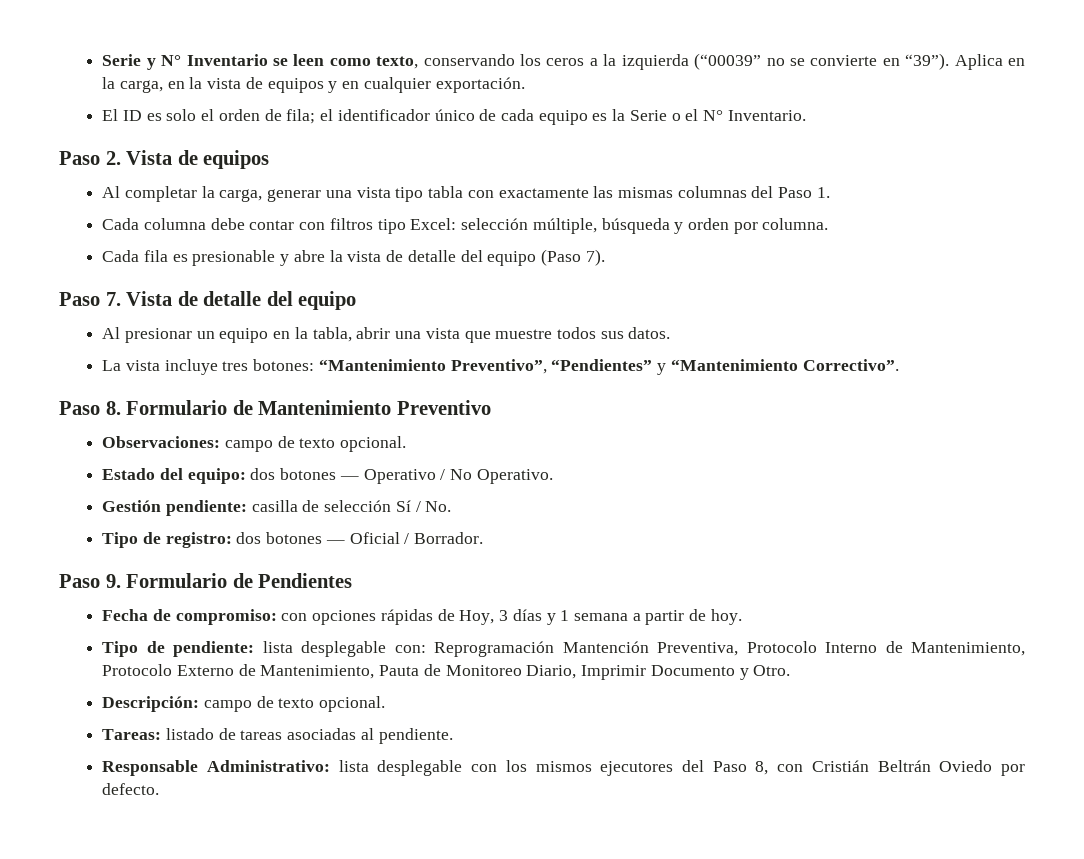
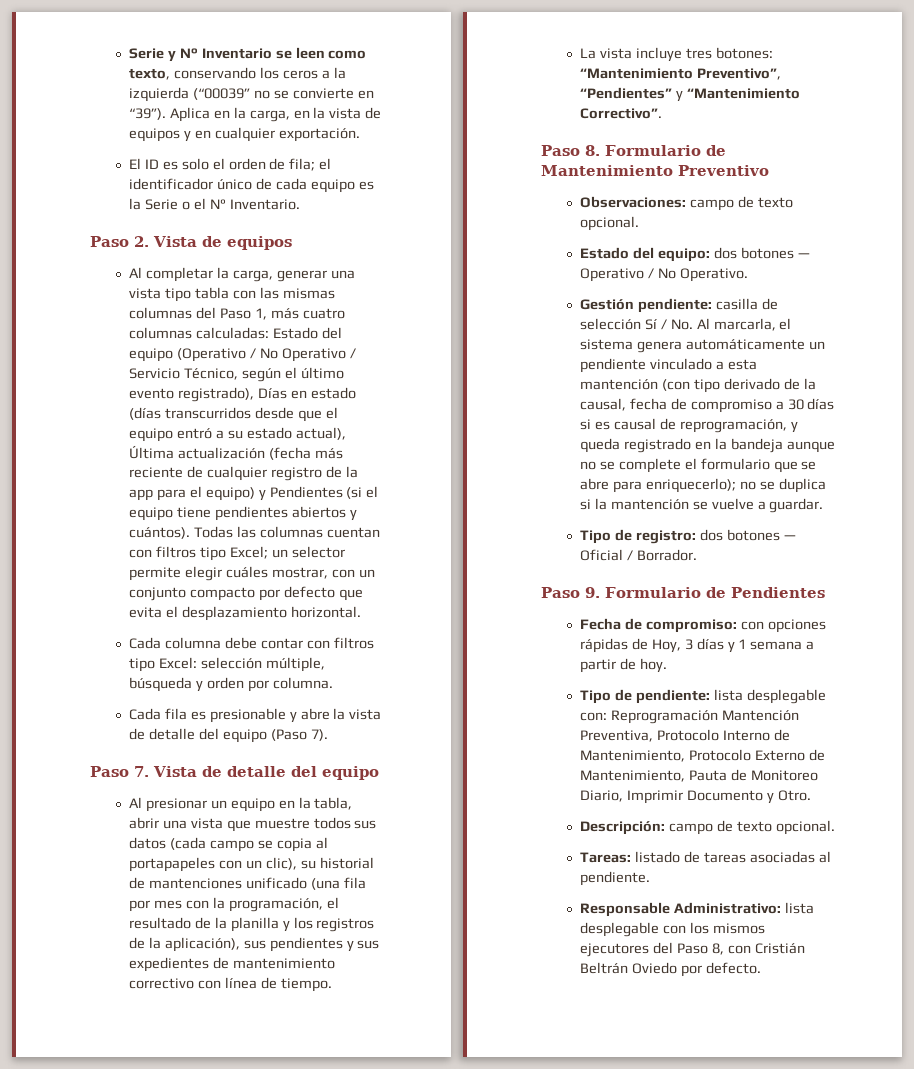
[498,188,589,198] exactamente -> (256, 294) none
[816,187,830,198] 1. -> [254,308,345,320] [128,327,342,339] [128,348,356,362] [128,367,344,382] [128,387,356,402] [128,407,338,422] [128,427,346,442] [128,445,343,460] [128,466,358,481] [128,486,379,501] [128,506,357,521] [128,526,380,539] [128,546,345,561] [128,566,375,581] [128,586,363,601] [128,606,361,621] 1, más cuatro columnas calculadas: Estado del equipo (Operativo / No Operativo / Servicio Técnico, según el último evento registrado), Días en estado (días transcurridos desde que el equipo entró a su estado actual), Última actualización (fecha más reciente de cualquier registro de la app para el equipo) y Pendientes (si el equipo tiene pendientes abiertos y cuántos). Todas las columnas cuentan con filtros tipo Excel; un selector permite elegir cuáles mostrar, con un conjunto compacto por defecto que evita el desplazamiento horizontal.
[628,327,671,339] datos. -> [128,837,328,852] [128,857,374,872] [128,877,366,890] [128,897,339,912] [128,917,375,932] [128,937,380,952] [128,957,335,972] [128,977,332,992] datos (cada campo se copia al portapapeles con un clic), su historial de mantenciones unificado (una fila por mes con la programación, el resultado de la planilla y los registros de la aplicación), sus pendientes y sus expedientes de mantenimiento correctivo con línea de tiempo.
(452, 506) none -> [696,318,792,331] [579,339,825,353] [579,358,757,373] [579,378,816,393] [579,398,835,413] [579,418,798,433] [579,438,835,453] [579,458,817,473] [579,478,826,493] [579,498,824,513] Al marcarla, el sistema genera automáticamente un pendiente vinculado a esta mantención (con tipo derivado de la causal, fecha de compromiso a 30 días si es causal de reprogramación, y queda registrado en la bandeja aunque no se complete el formulario que se abre para enriquecerlo); no se duplica si la mantención se vuelve a guardar.

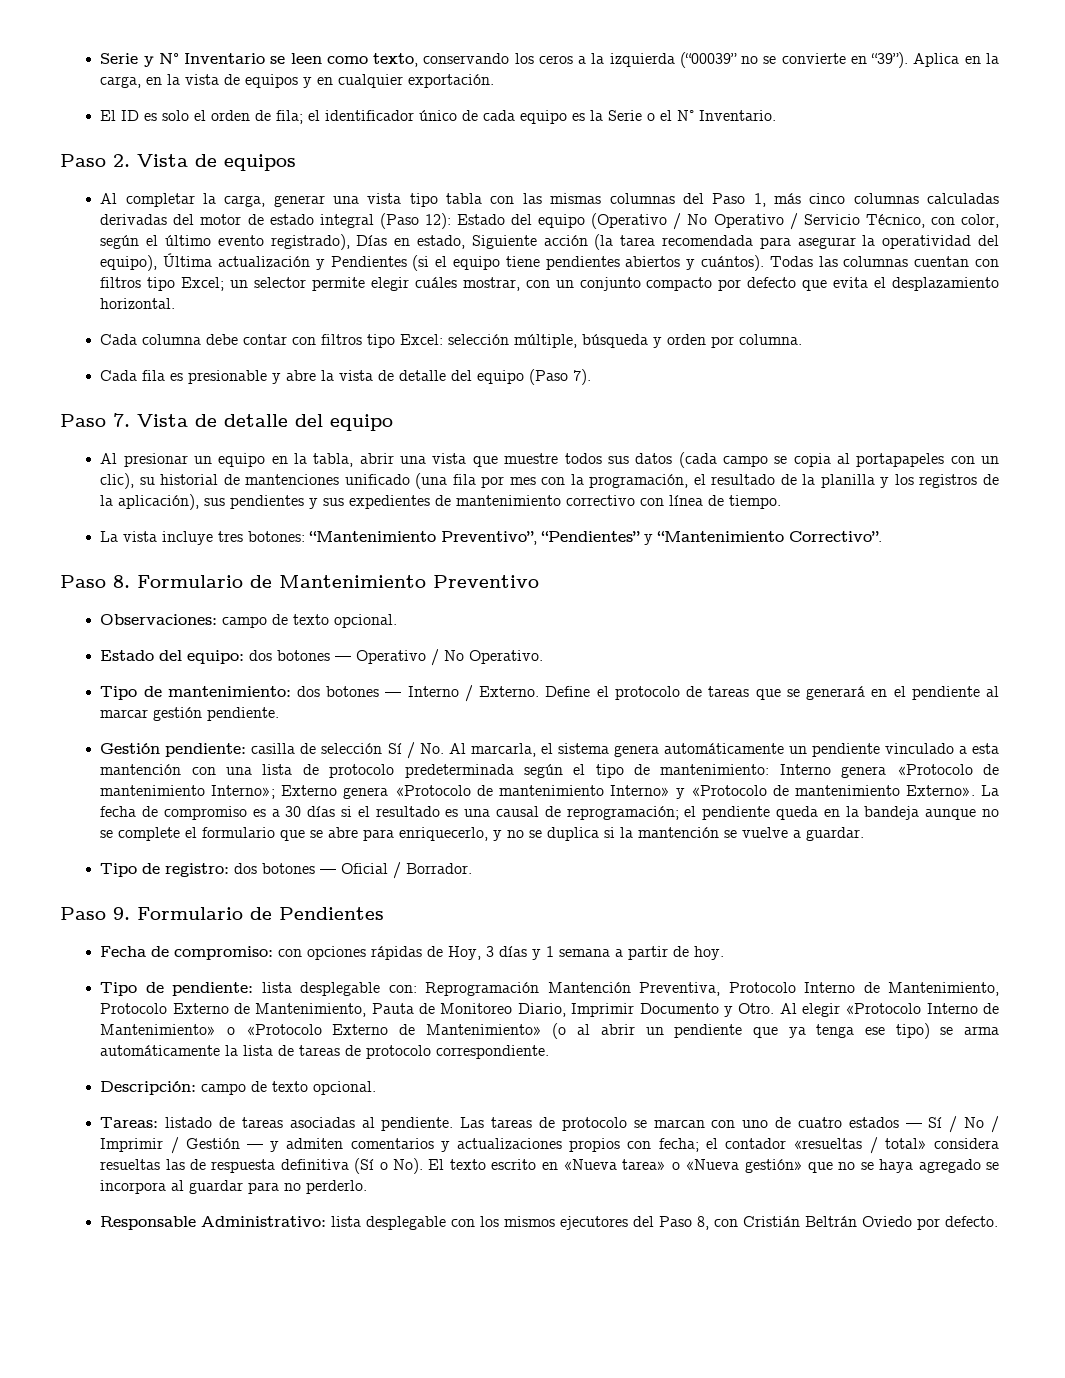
[302,308,345,319] [128,327,269,339] cuatro columnas calculadas: -> [809,193,1000,204] [100,213,451,229] cinco columnas calculadas derivadas del motor de estado integral (Paso 12):
(238, 374) none -> [930,214,1000,228] con color,
[310,387,356,399] [128,407,338,422] [128,427,346,442] [128,445,343,460] [128,466,358,481] [128,486,255,501] estado (días transcurridos desde que el equipo entró a su estado actual), Última actualización (fecha más reciente de cualquier registro de la app para el equipo) -> [416,234,999,250] [100,253,310,271] estado, Siguiente acción (la tarea recomendada para asegurar la operatividad del equipo), Última actualización
(748, 275) none -> [100,685,999,702] [100,707,280,721] // Tipo de mantenimiento: dos botones — Interno / Externo. Define el protocolo de tareas que se generará en el pendiente al marcar gestión pendiente.
[661,378,816,393] [579,398,626,411] (con tipo derivado de la causal, -> [191,764,999,778] [100,785,1000,799] con una lista de protocolo predeterminada según el tipo de mantenimiento: Interno genera «Protocolo de mantenimiento Interno»; Externo genera «Protocolo de mantenimiento Interno» y «Protocolo de mantenimiento Externo». La
(772, 406) none -> [252,809,266,817] es
[594,418,798,433] [579,438,691,453] es causal de reprogramación, y queda registrado -> [357,806,818,820] el resultado es una causal de reprogramación; el pendiente queda
[645,478,736,493] enriquecerlo); -> [399,827,503,841] enriquecerlo, y
(811, 795) none -> [779,1003,1000,1017] [100,1023,1000,1039] [100,1045,550,1059] Al elegir «Protocolo Interno de Mantenimiento» o «Protocolo Externo de Mantenimiento» (o al abrir un pendiente que ya tenga ese tipo) se arma automáticamente la lista de tareas de protocolo correspondiente.
(650, 878) none -> [460,1116,1000,1133] [100,1137,1000,1154] [100,1158,1000,1174] [100,1180,368,1194] Las tareas de protocolo se marcan con uno de cuatro estados — Sí / No / Imprimir / Gestión — y admiten comentarios y actualizaciones propios con fecha; el contador «resueltas / total» considera resueltas las de respuesta definitiva (Sí o No). El texto escrito en «Nueva tarea» o «Nueva gestión» que no se haya agregado se incorpora al guardar para no perderlo.

